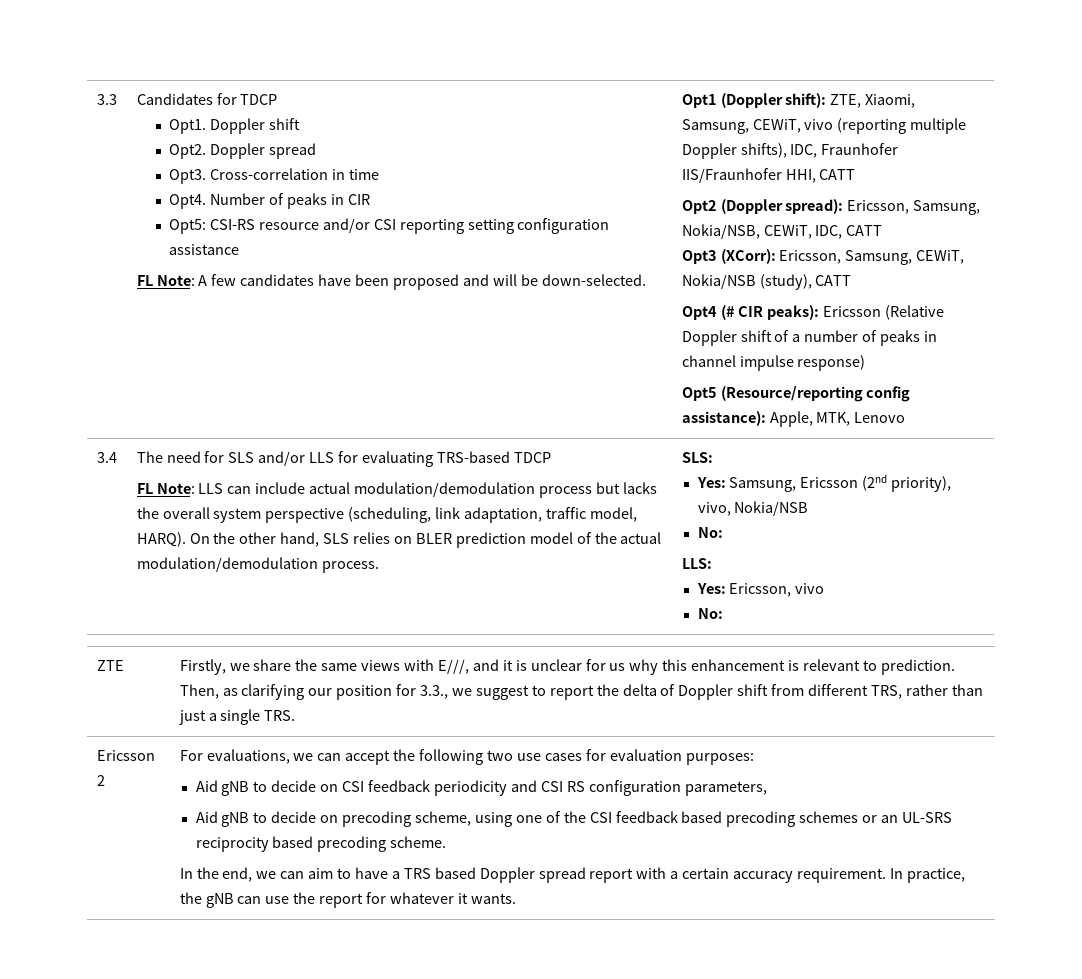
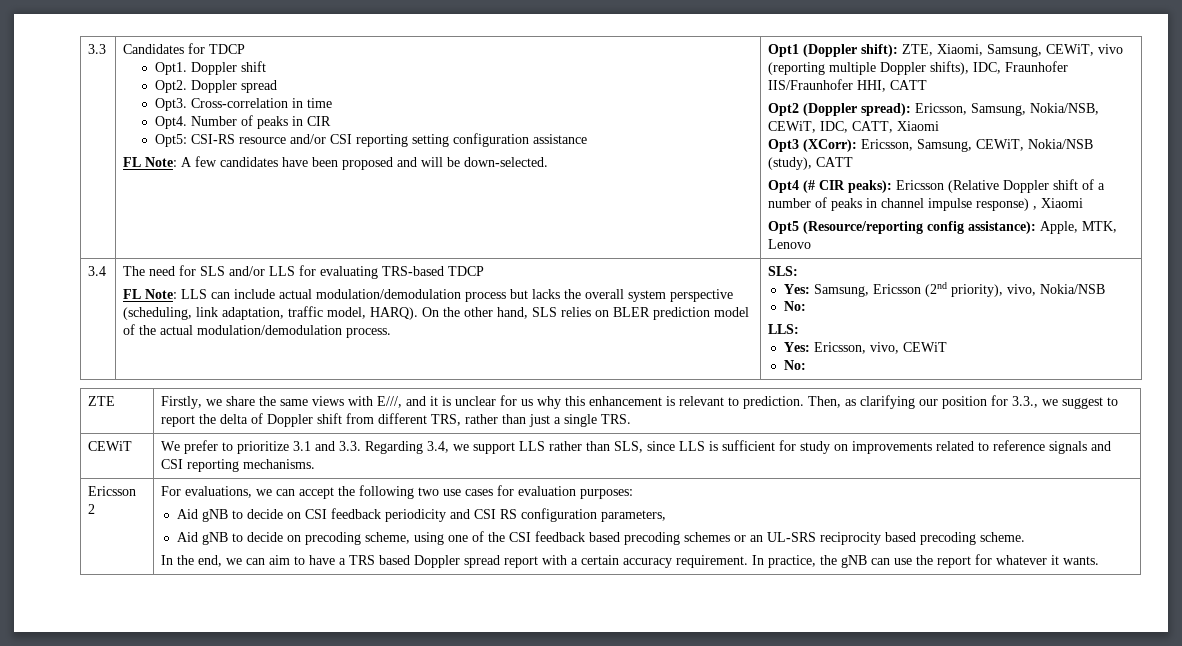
[846,225,883,236] CATT -> [852,121,940,133] CATT, Xiaomi
(866, 363) none -> [1033,198,1084,210] , Xiaomi
[795,583,825,594] vivo -> [869,342,947,354] vivo, CEWiT
(296, 715) none -> [88,441,133,451] [161,440,1112,454] [161,459,316,472] // CEWiT | We prefer to prioritize 3.1 and 3.3. Regarding 3.4, we support LLS rather than SLS, since LLS is sufficient for study on improvements related to reference signals and CSI reporting mechanisms.

